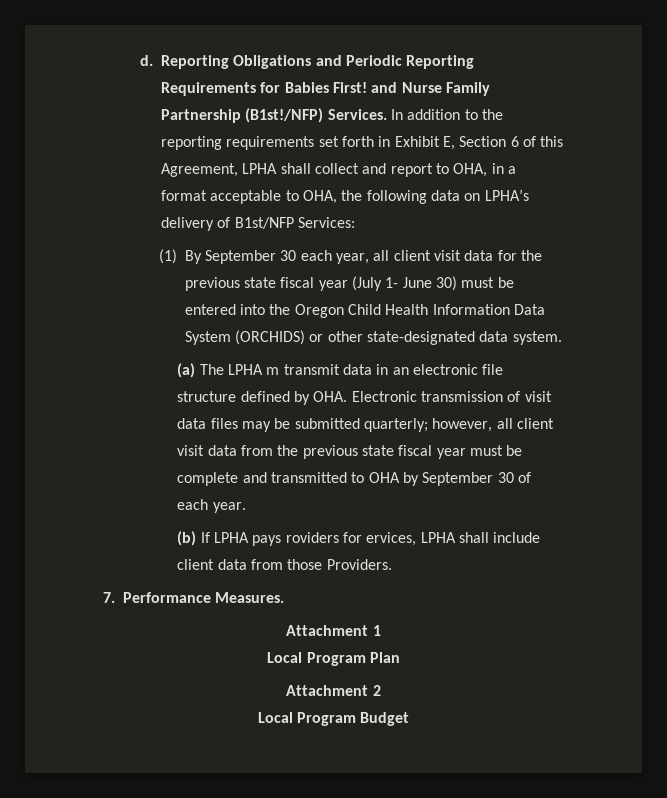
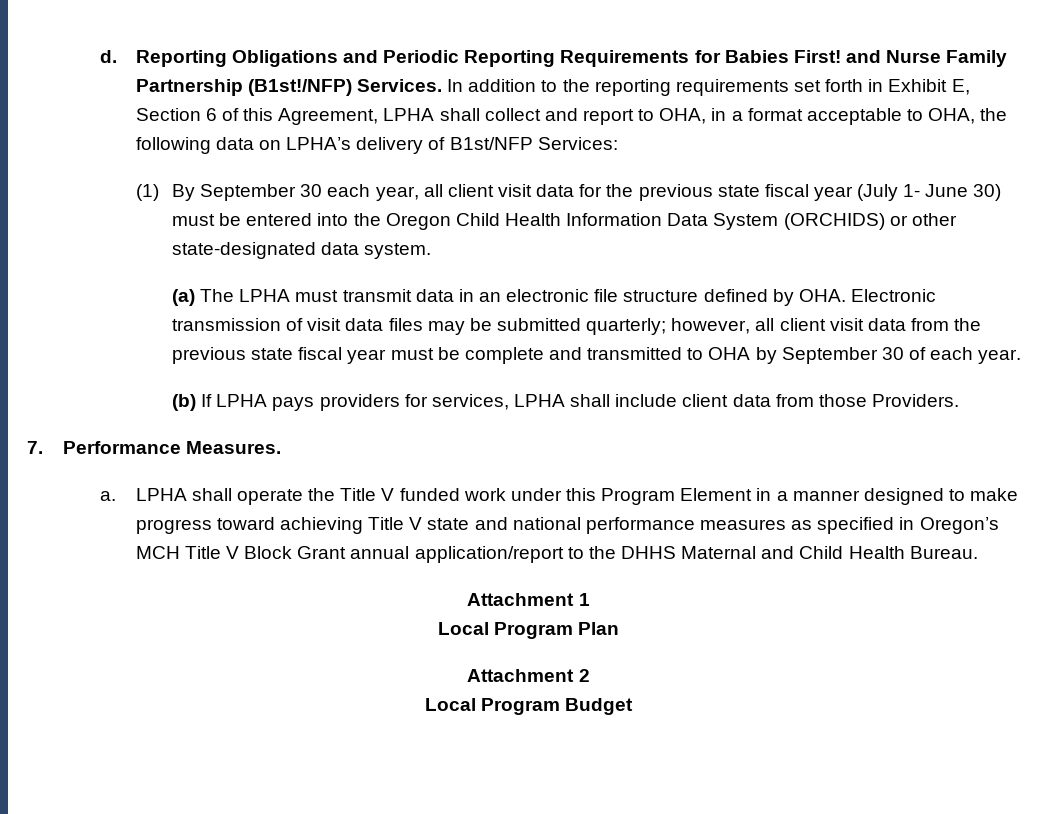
[266,367,280,375] m -> [295,290,339,302] must
[285,532,417,546] roviders for ervices, -> [319,394,509,411] providers for services,
(285, 597) none -> [99,488,1019,505] [135,517,999,534] [135,546,978,563] // a. LPHA shall operate the Title V funded work under this Program Element in a manner designed to make progress toward achieving Title V state and national performance measures as specified in Oregon’s MCH Title V Block Grant annual application/report to the DHHS Maternal and Child Health Bureau.

